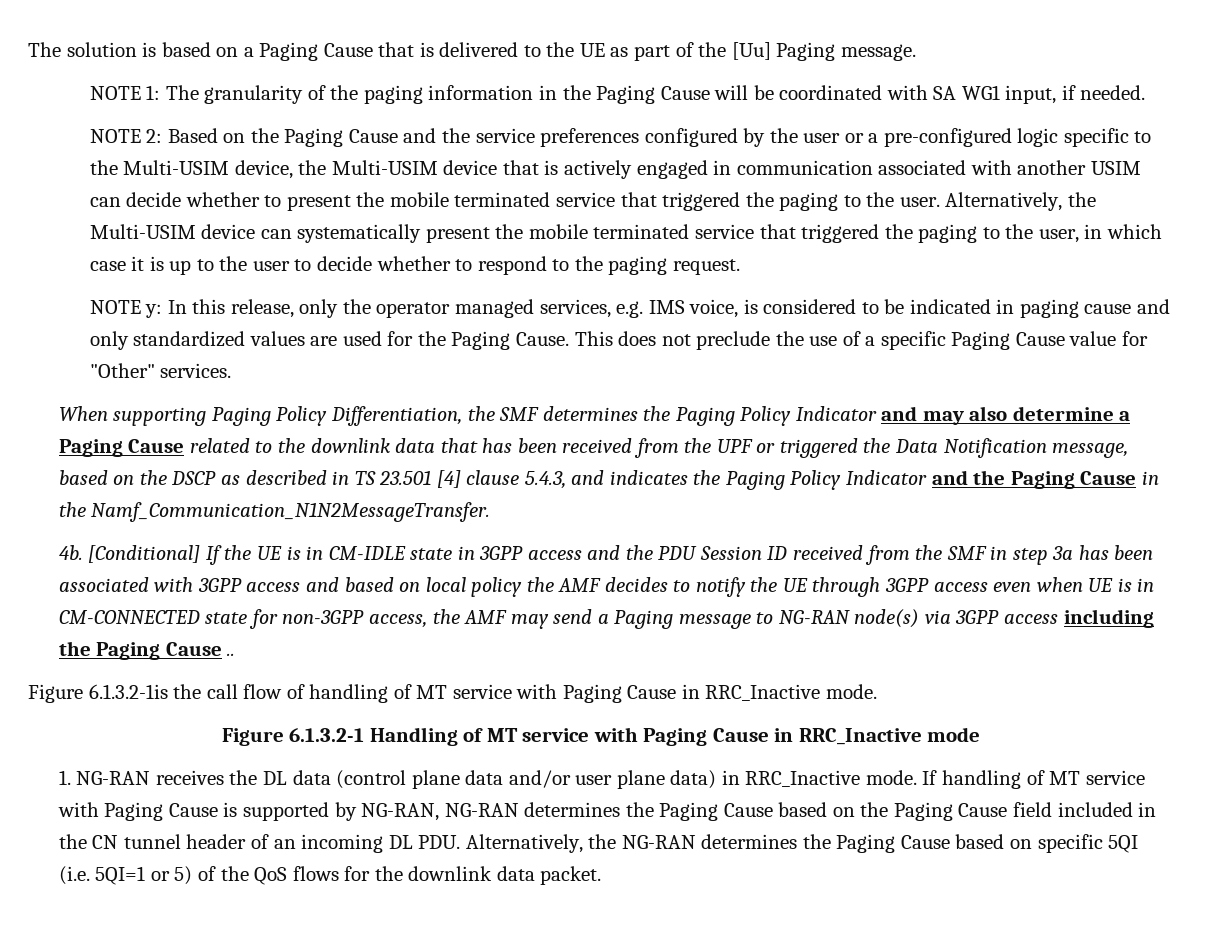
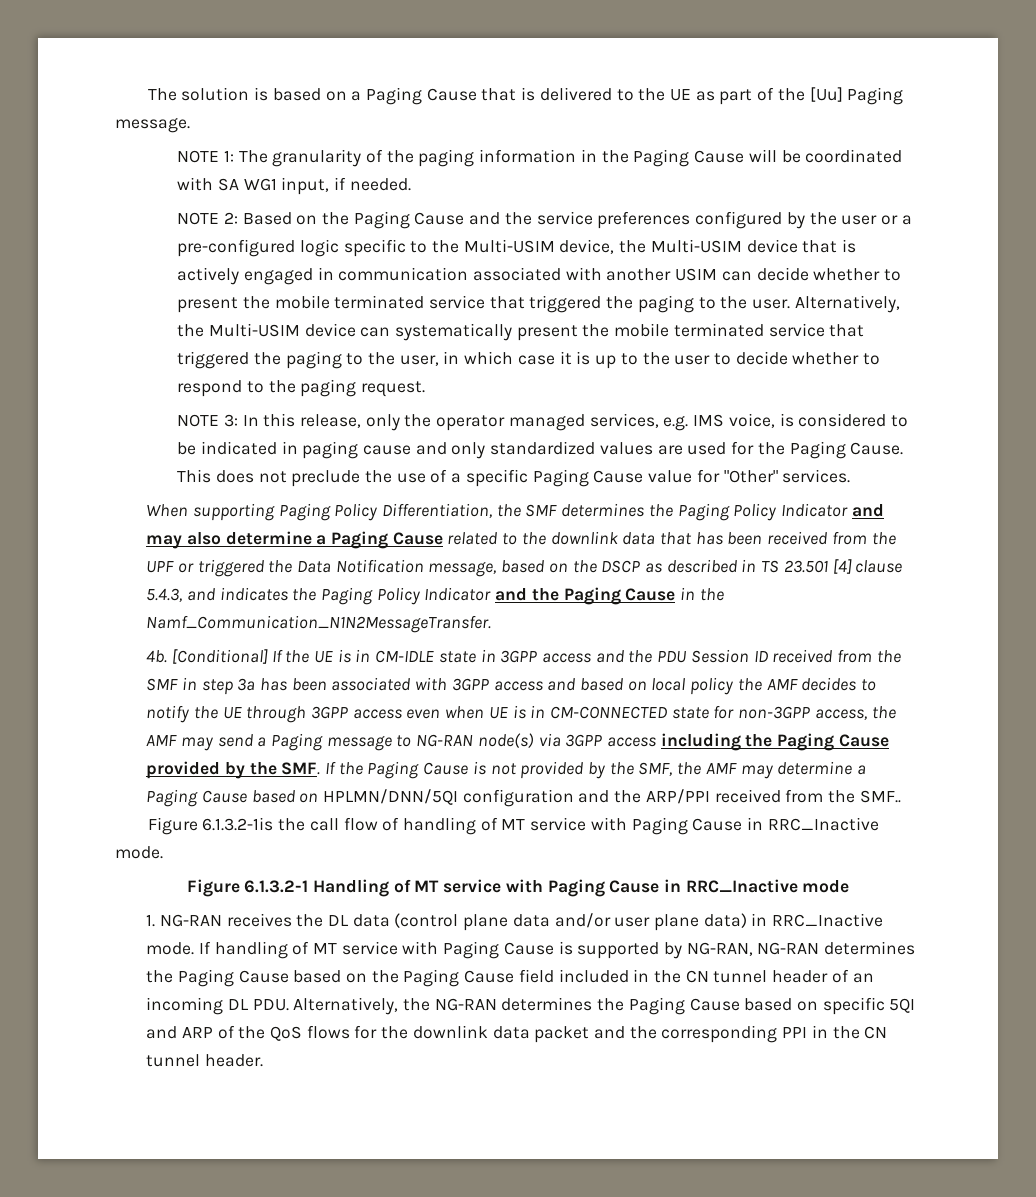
[145,304,163,318] y: -> [223,414,238,427] 3:
[227,653,236,656] .. -> [146,761,867,779] [146,789,901,807] provided by the SMF. If the Paging Cause is not provided by the SMF, the AMF may determine a Paging Cause based on HPLMN/DNN/5QI configuration and the ARP/PPI received from the SMF..
[58,866,193,885] (i.e. 5QI=1 or 5) -> [146,1026,213,1039] and ARP
[540,866,602,885] packet. -> [534,1025,888,1043] [146,1054,263,1067] packet and the corresponding PPI in the CN tunnel header.

